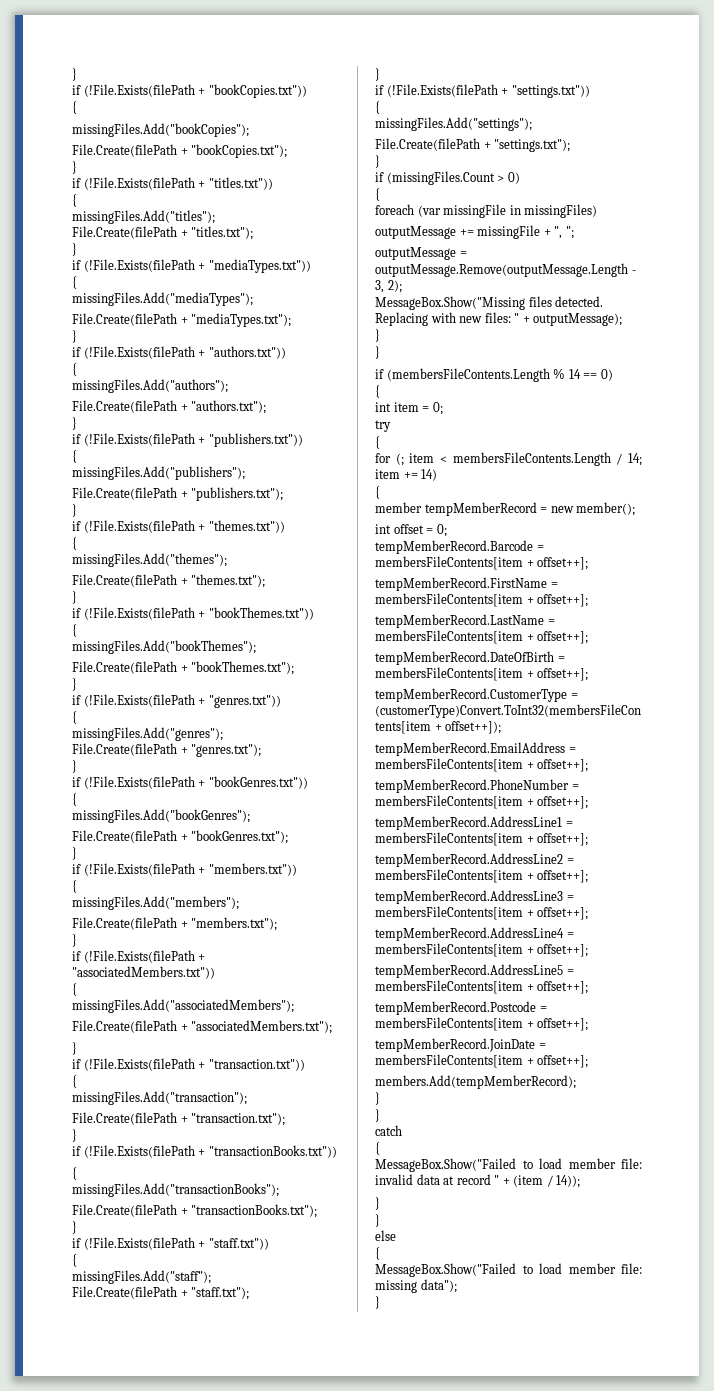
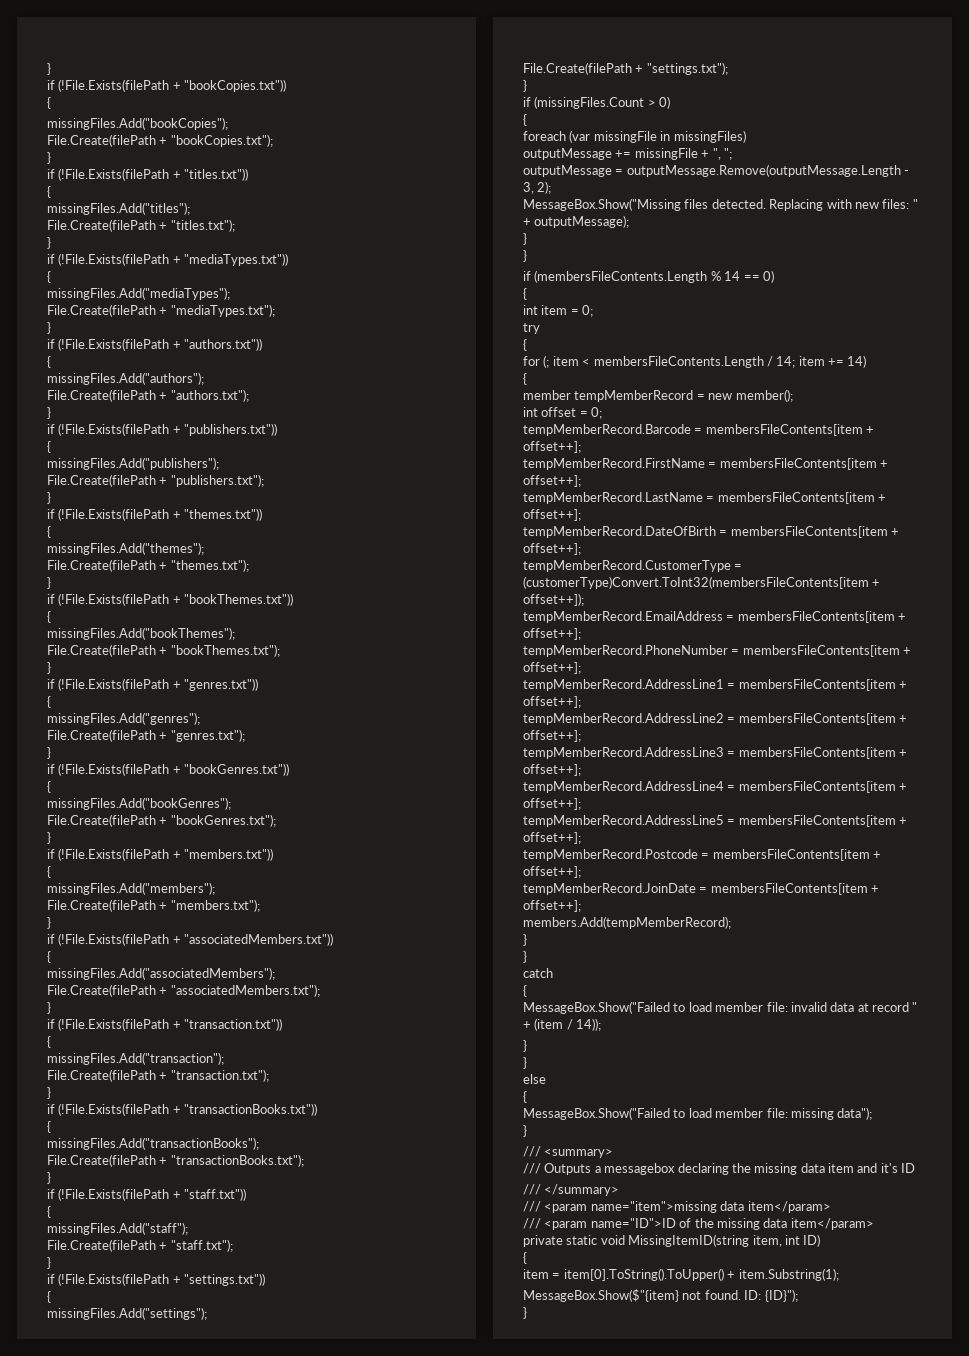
(380, 1302) none -> [523,1146,614,1158] [523,1163,916,1175] [523,1184,620,1196] [523,1201,831,1213] [523,1218,874,1230] [523,1234,821,1247] [523,1252,527,1264] [523,1268,839,1281] [523,1289,798,1302] [523,1307,527,1319] // /// <summary> // /// Outputs a messagebox declaring the missing data item and it's ID // /// </summary> // /// <param name="item">missing data item</param> // /// <param name="ID">ID of the missing data item</param> // private static void MissingItemID(string item, int ID) // { // item = item[0].ToString().ToUpper() + item.Substring(1); // MessageBox.Show($"{item} not found. ID: {ID}"); // }

